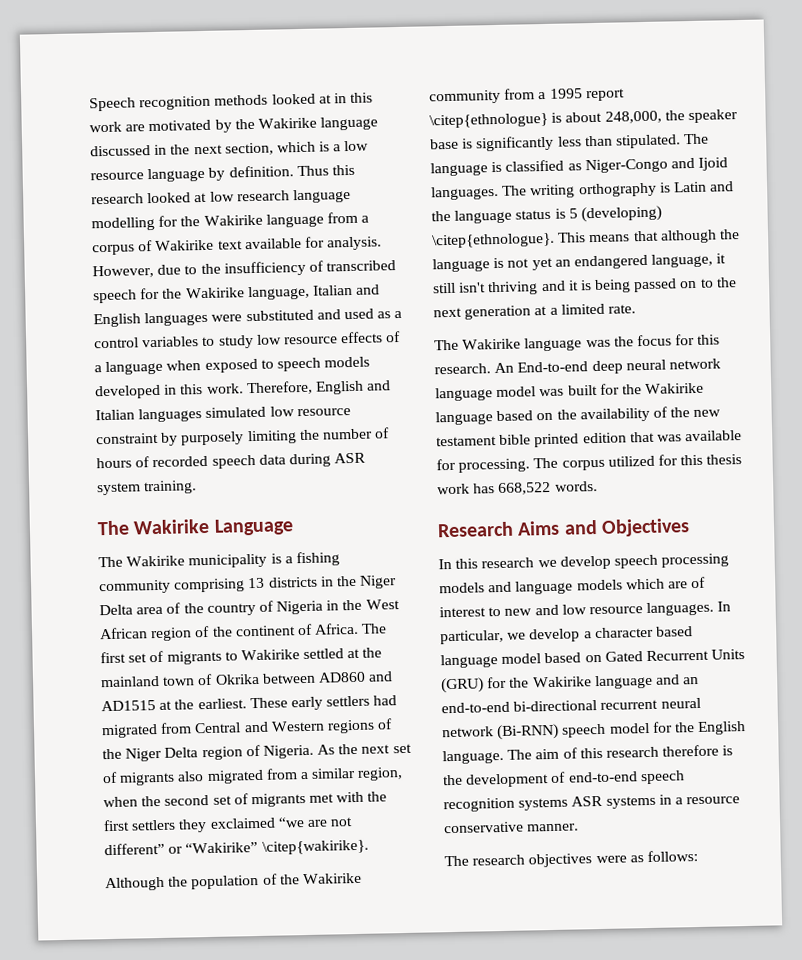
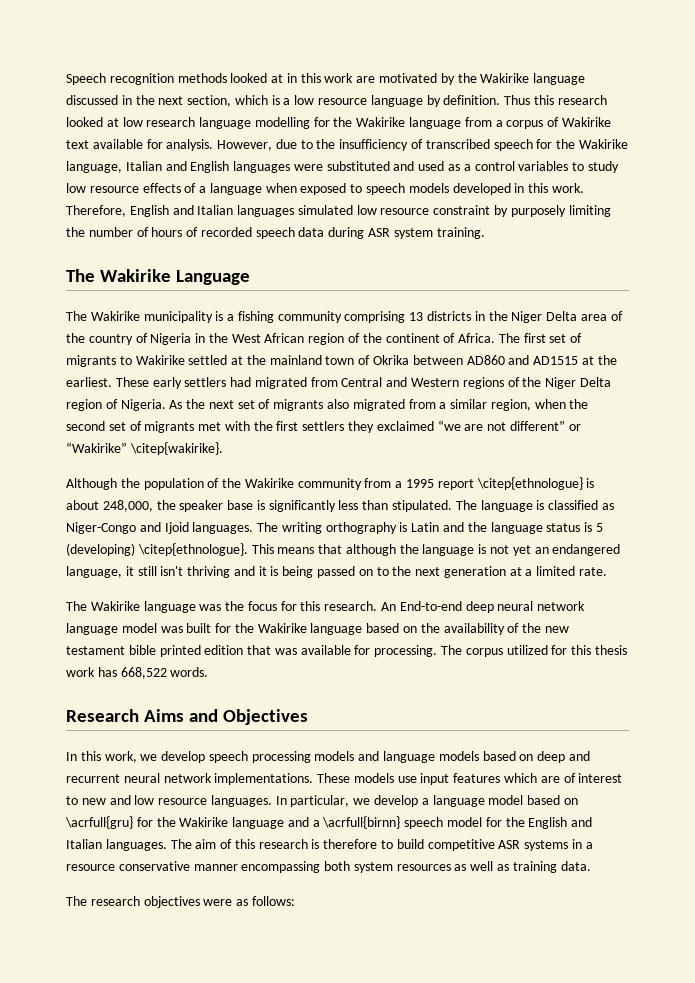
[481,557,535,569] research -> [104,751,137,763] work,
(623, 585) none -> [482,751,590,763] [66,773,501,785] based on deep and recurrent neural network implementations. These models use input features
[594,626,693,639] character based -> (429, 801) none
[604,649,746,662] [441,677,484,694] Gated Recurrent Units (GRU) -> [65,816,133,829] \acrfull{gru}
[683,676,700,685] [441,697,701,714] [442,723,560,741] an end-to-end bi-directional recurrent neural network (Bi-RNN) -> [312,816,401,829] a \acrfull{birnn}
[442,749,504,765] language. -> [571,817,593,827] [66,839,167,851] and Italian languages.
[662,744,734,757] [443,770,685,788] [443,797,569,813] therefore is the development of end-to-end speech recognition systems -> [311,839,495,851] is therefore to build competitive
[527,823,580,832] manner. -> [193,861,591,873] manner encompassing both system resources as well as training data.

